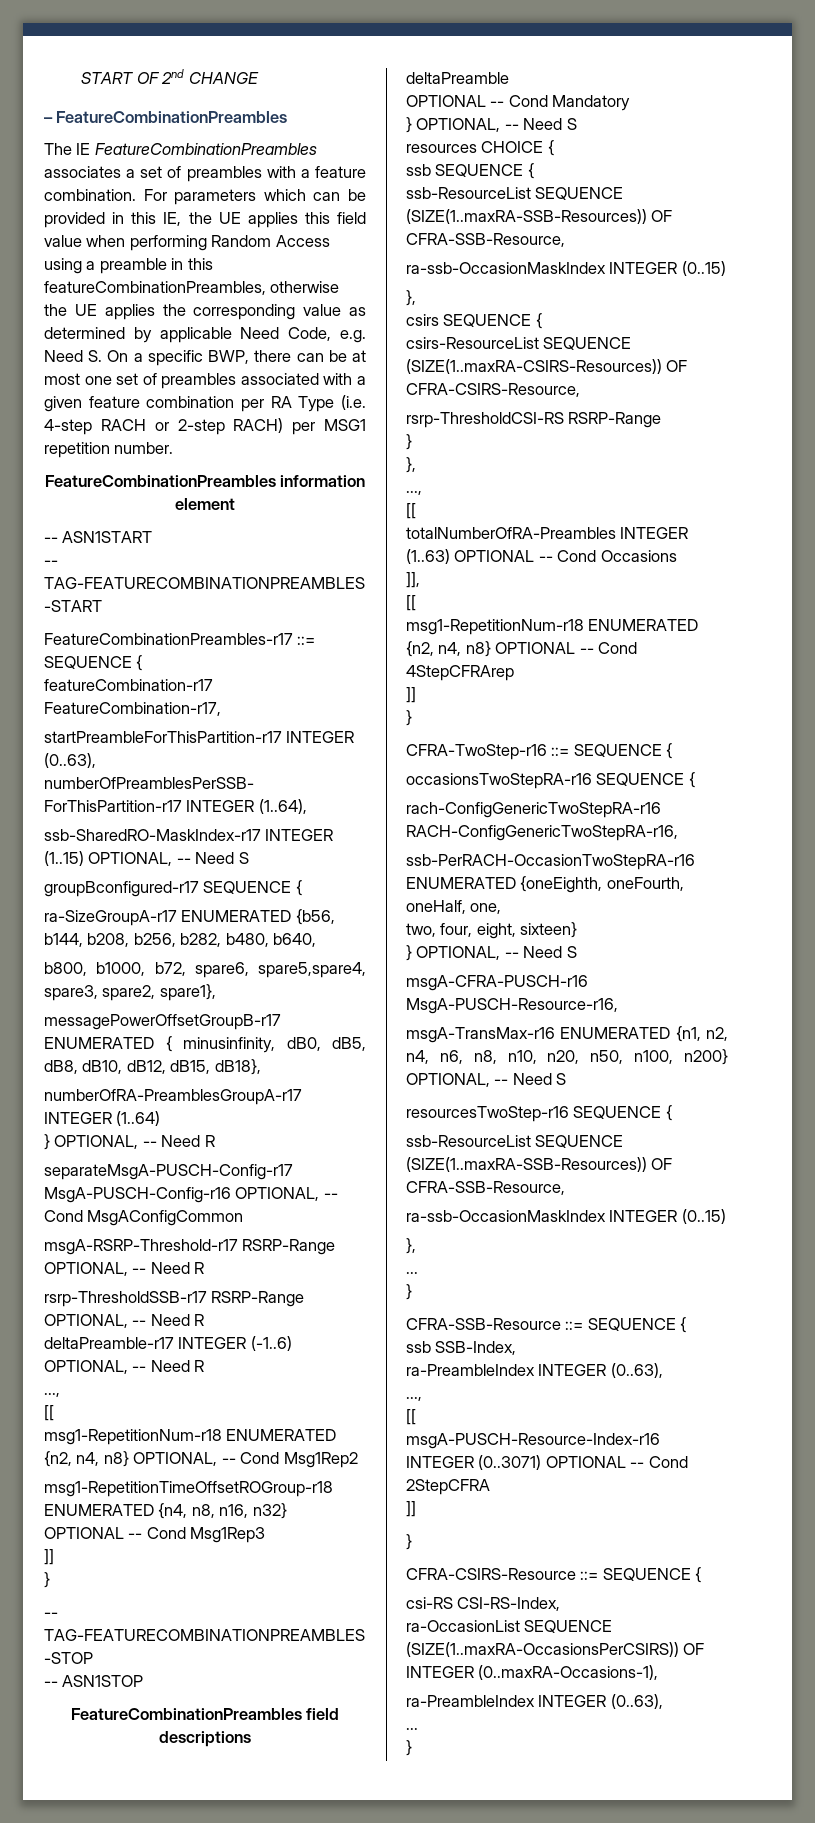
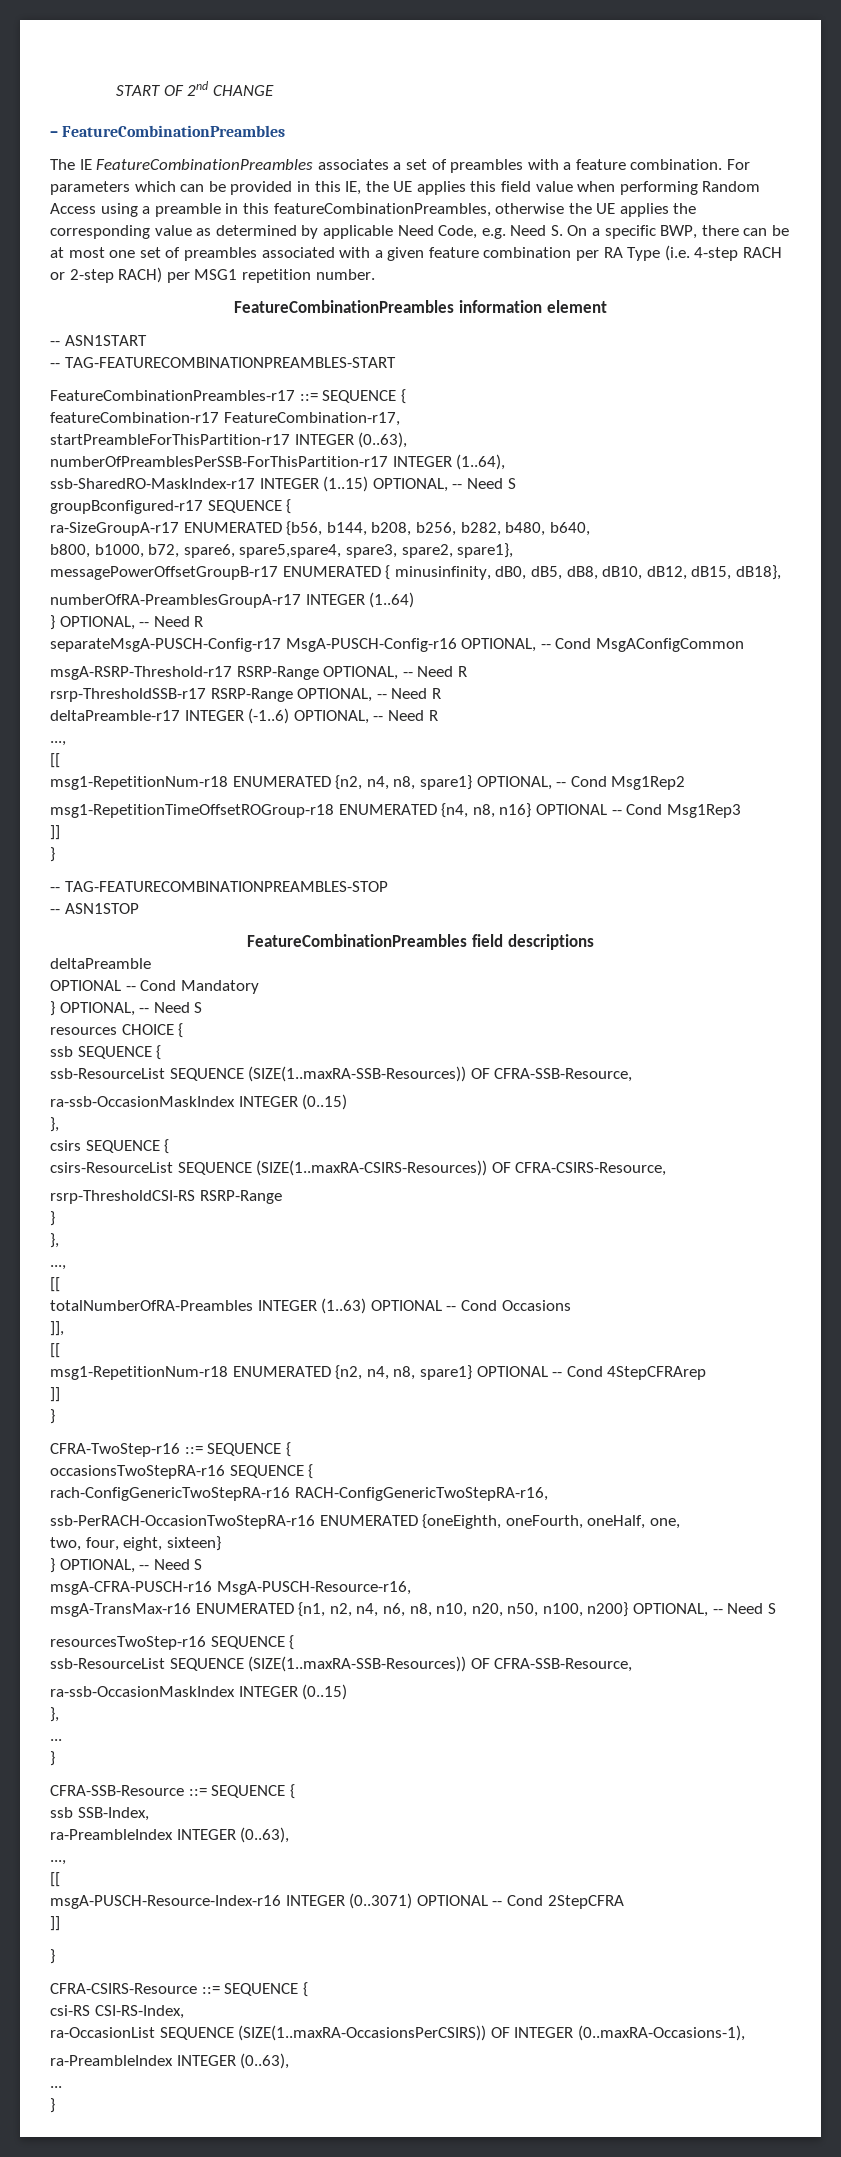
[103,1451,129,1467] n8} -> [393,775,472,790] n8, spare1}
[219,1503,287,1519] n16, n32} -> [499,803,532,818] n16}
[465,641,491,657] n8} -> [393,1365,472,1380] n8, spare1}

